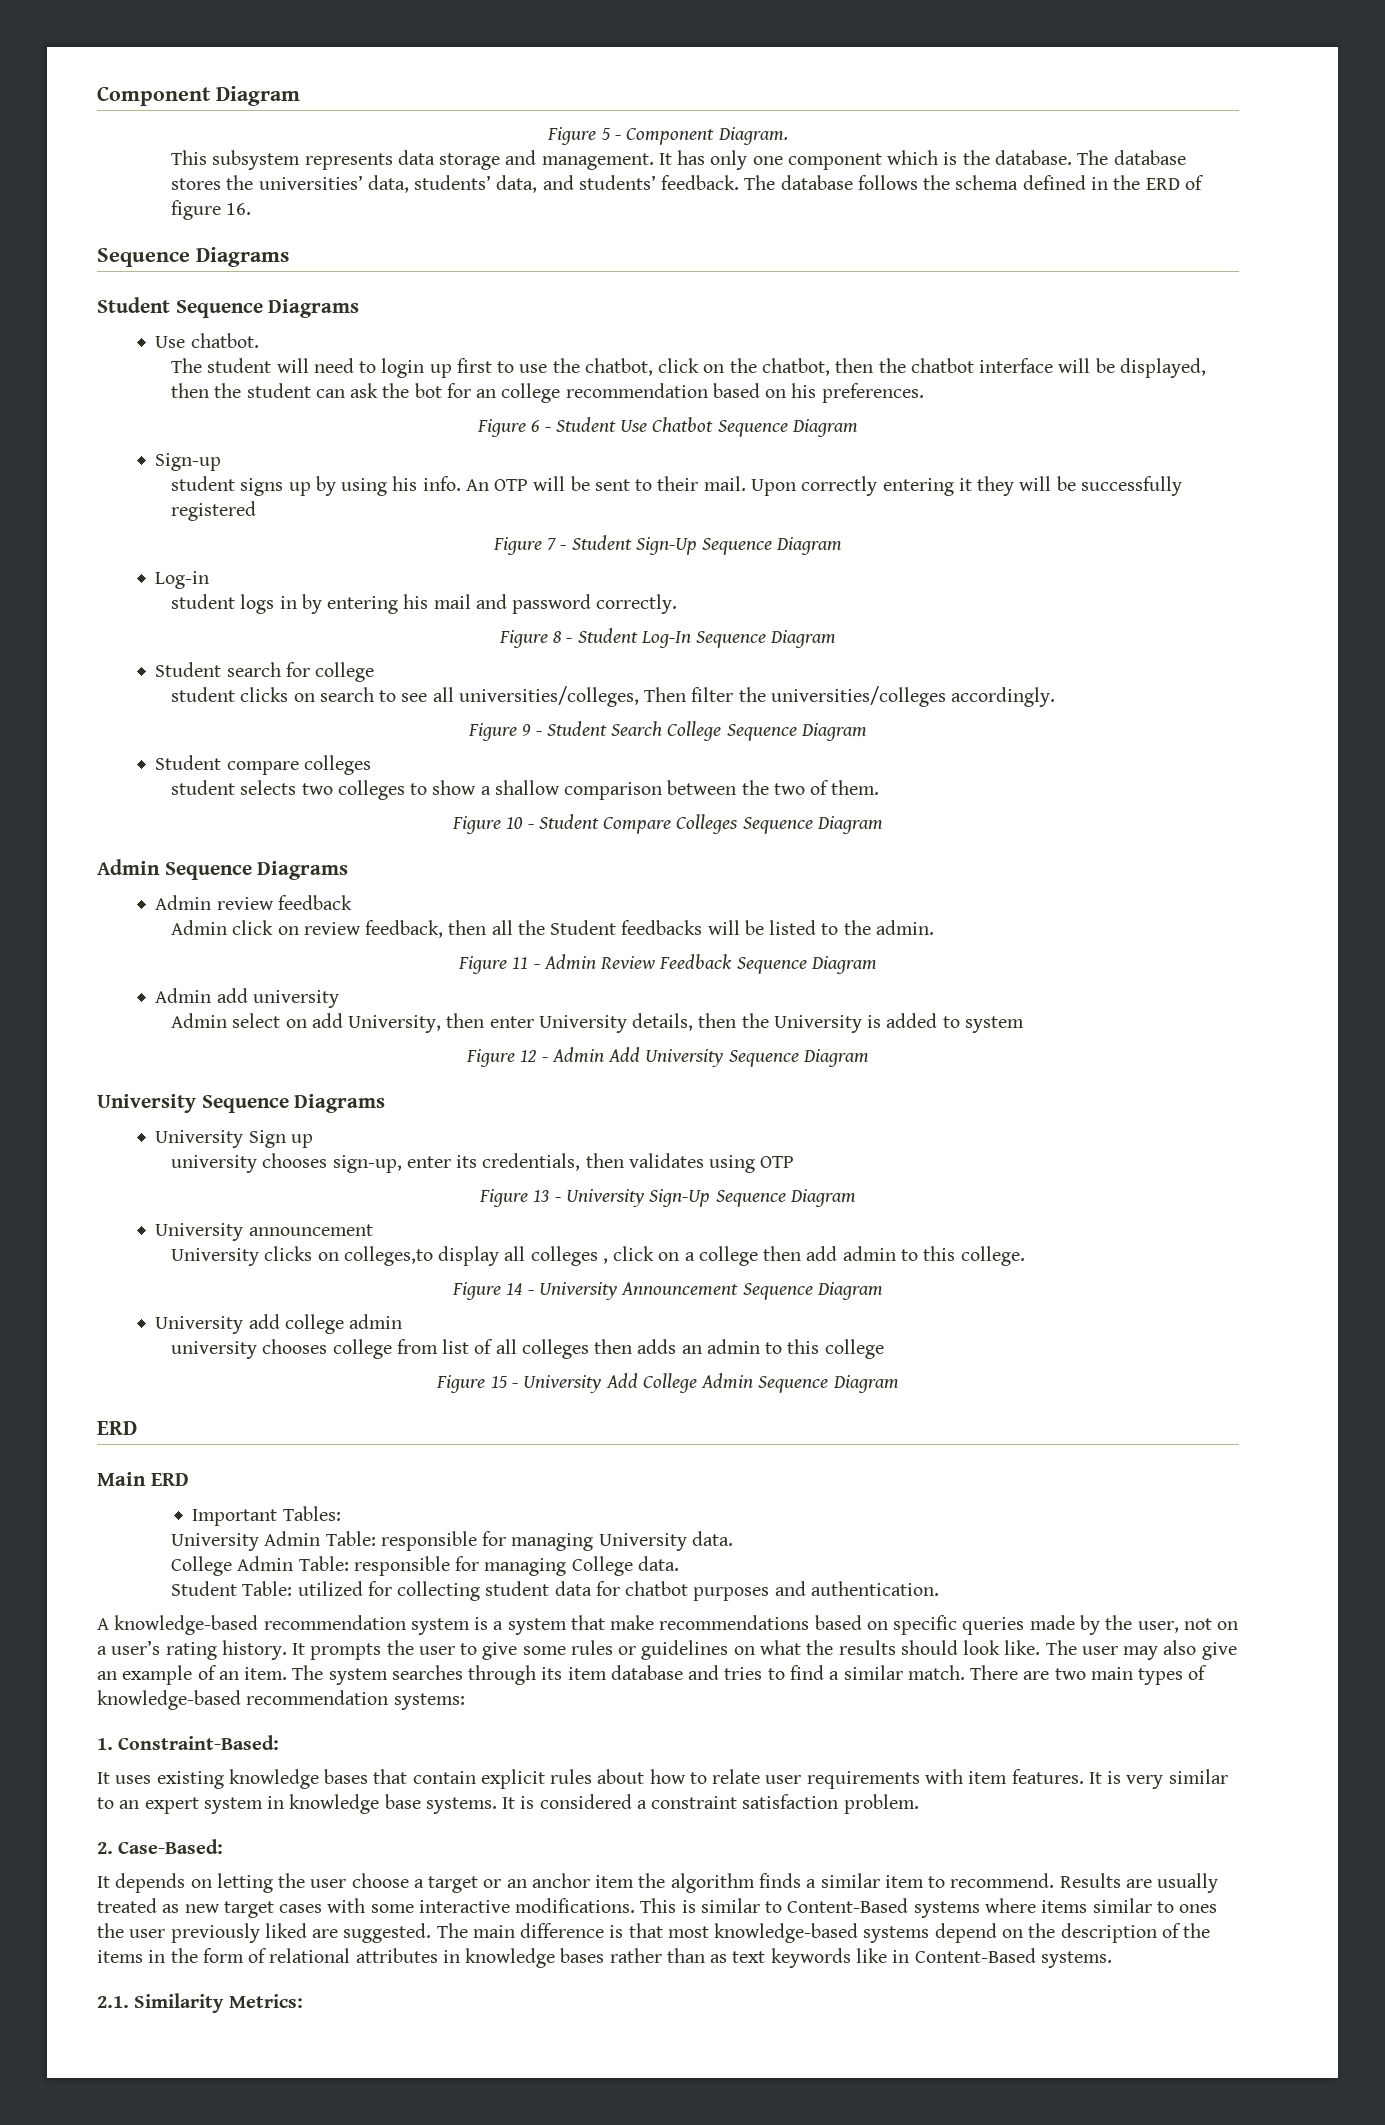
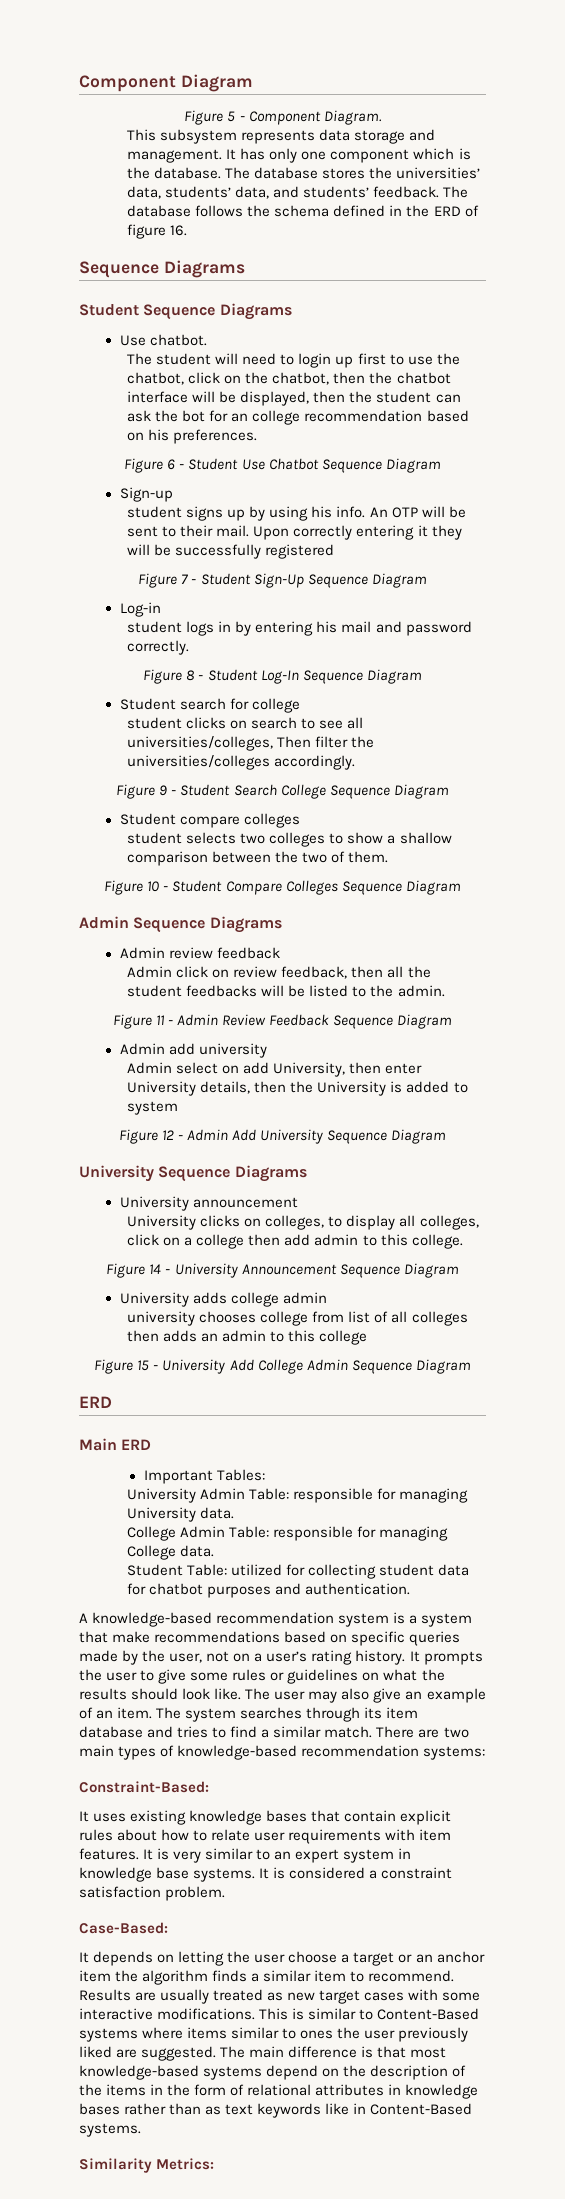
[550,920,617,935] Student -> [127,985,183,997] student
[155,1130,313,1148] [171,1153,795,1173] [479,1189,856,1207] // University Sign up // university chooses sign-up, enter its credentials, then validates using OTP // Figure 13 - University Sign-Up Sequence Diagram -> (307, 1173) none
[343,1246,608,1266] colleges,to display all colleges , -> [265,1215,479,1230] colleges, to display all colleges,
[248,1314,280,1329] add -> [192,1292,227,1304] adds
[97,1738,113,1750] 1. -> (486, 1753) none
[97,1842,113,1854] 2. -> (226, 1893) none
[97,1996,129,2008] 2.1. -> (141, 2130) none

